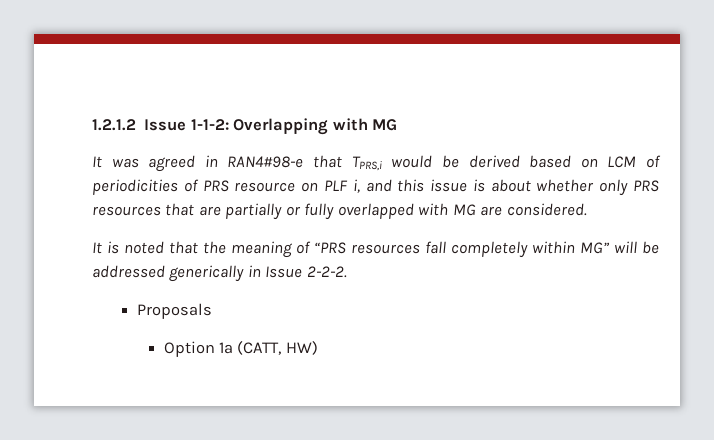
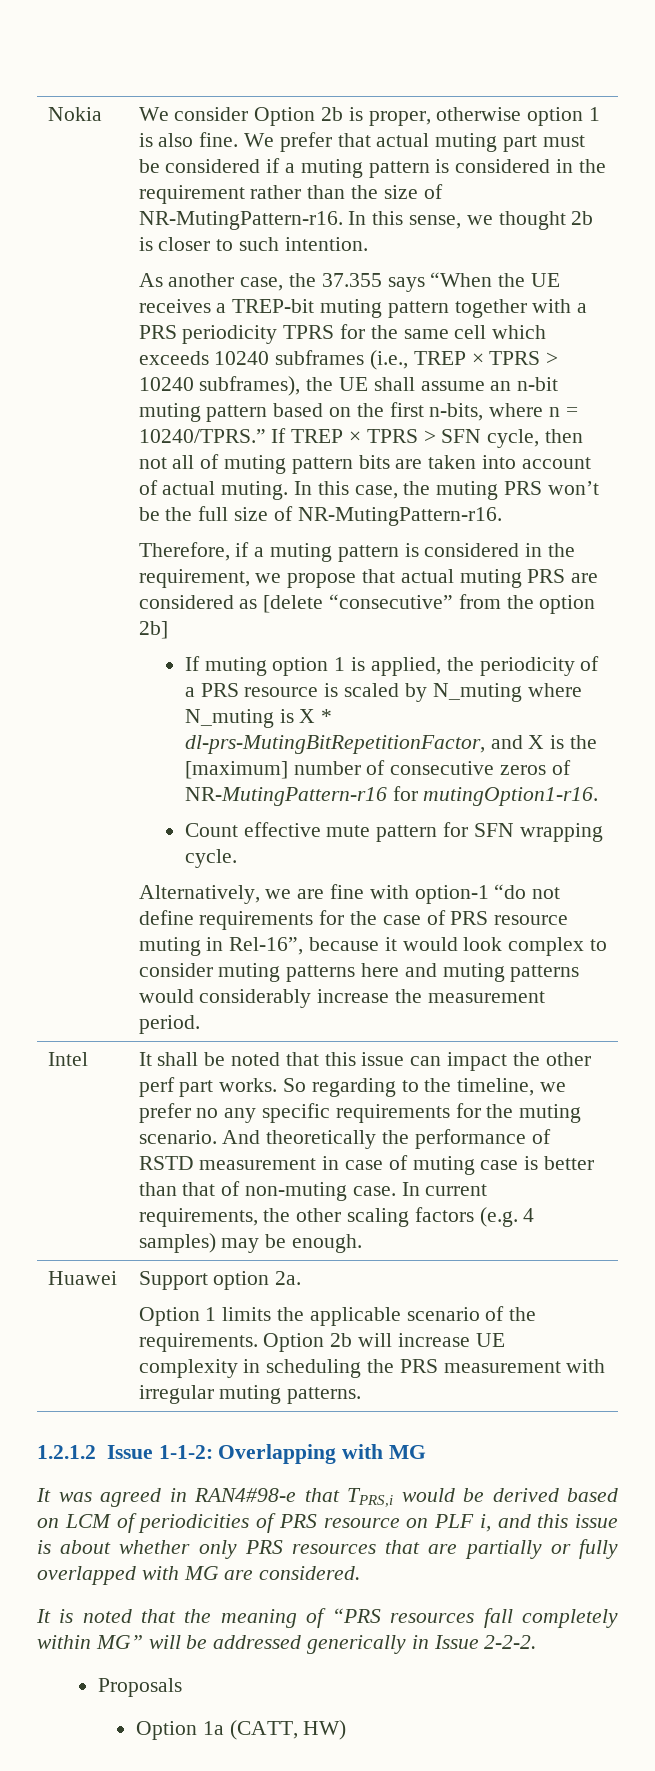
(92, 125) none -> [47,107,102,121] [138,107,601,126] [138,132,585,152] [138,158,606,178] [138,184,443,204] [138,211,594,230] [138,237,368,251] [138,272,561,292] [138,299,588,318] [138,324,547,344] [138,350,559,370] [138,376,559,396] [138,402,578,422] [138,428,584,448] [138,454,591,474] [138,480,599,500] [138,506,502,526] [138,542,576,562] [138,569,599,588] [138,594,596,614] [138,621,168,639] [184,656,600,676] [184,683,582,702] [184,709,333,728] [184,735,598,754] [184,760,571,779] [184,786,599,806] [184,822,603,842] [184,849,237,868] [138,884,561,904] [138,910,569,930] [138,937,608,956] [138,963,580,982] [138,989,545,1008] [138,1015,200,1034] [47,1052,88,1066] [138,1052,591,1071] [138,1077,567,1097] [138,1103,582,1123] [138,1129,551,1149] [138,1155,595,1175] [138,1181,488,1201] [138,1207,535,1227] [138,1233,363,1253] [47,1271,117,1285] [138,1271,302,1290] [138,1306,537,1326] [138,1333,505,1352] [138,1359,606,1378] [138,1385,362,1404] Nokia | We consider Option 2b is proper, otherwise option 1 is also fine. We prefer that actual muting part must be considered if a muting pattern is considered in the requirement rather than the size of NR-MutingPattern-r16. In this sense, we thought 2b is closer to such intention. // As another case, the 37.355 says “When the UE receives a TREP-bit muting pattern together with a PRS periodicity TPRS for the same cell which exceeds 10240 subframes (i.e., TREP × TPRS > 10240 subframes), the UE shall assume an n-bit muting pattern based on the first n-bits, where n = 10240/TPRS.” If TREP × TPRS > SFN cycle, then not all of muting pattern bits are taken into account of actual muting. In this case, the muting PRS won’t be the full size of NR-MutingPattern-r16. // Therefore, if a muting pattern is considered in the requirement, we propose that actual muting PRS are considered as [delete “consecutive” from the option 2b] // If muting option 1 is applied, the periodicity of a PRS resource is scaled by N_muting where N_muting is X * dl-prs-MutingBitRepetitionFactor, and X is the [maximum] number of consecutive zeros of NR-MutingPattern-r16 for mutingOption1-r16. // Count effective mute pattern for SFN wrapping cycle. // Alternatively, we are fine with option-1 “do not define requirements for the case of PRS resource muting in Rel-16”, because it would look complex to consider muting patterns here and muting patterns would considerably increase the measurement period. // Intel | It shall be noted that this issue can impact the other perf part works. So regarding to the timeline, we prefer no any specific requirements for the muting scenario. And theoretically the performance of RSTD measurement in case of muting case is better than that of non-muting case. In current requirements, the other scaling factors (e.g. 4 samples) may be enough. // Huawei | Support option 2a. // Option 1 limits the applicable scenario of the requirements. Option 2b will increase UE complexity in scheduling the PRS measurement with irregular muting patterns. //

